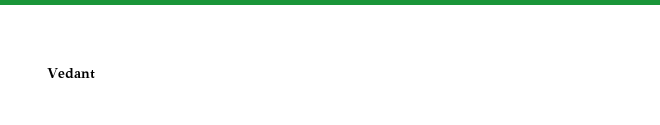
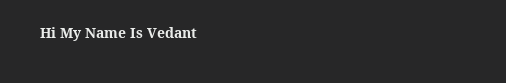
(47, 73) none -> [40,27,143,41] Hi My Name Is

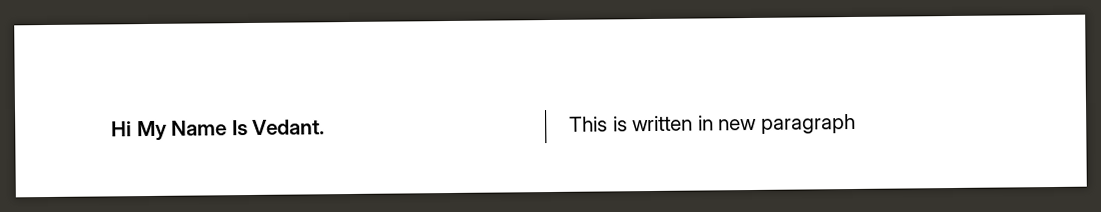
[147,27,197,38] Vedant -> [252,119,326,135] [569,113,856,134] Vedant. // This is written in new paragraph

